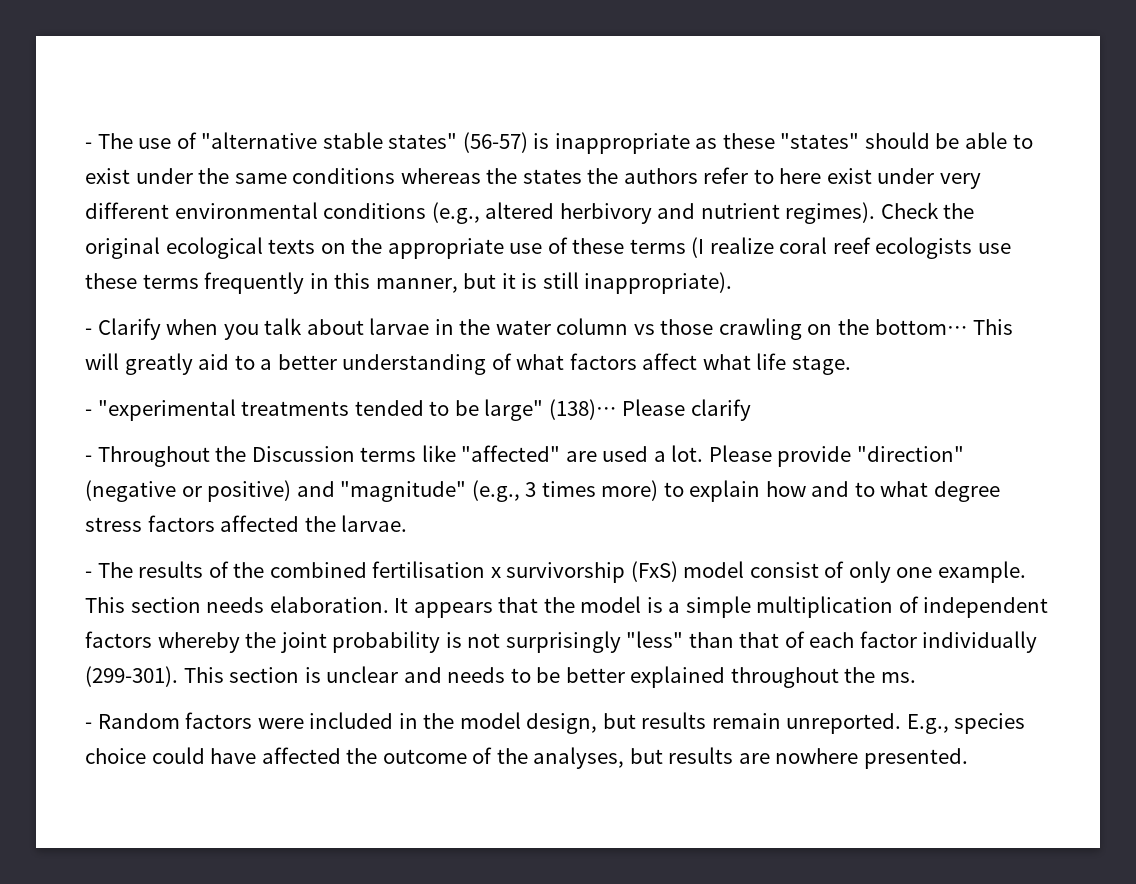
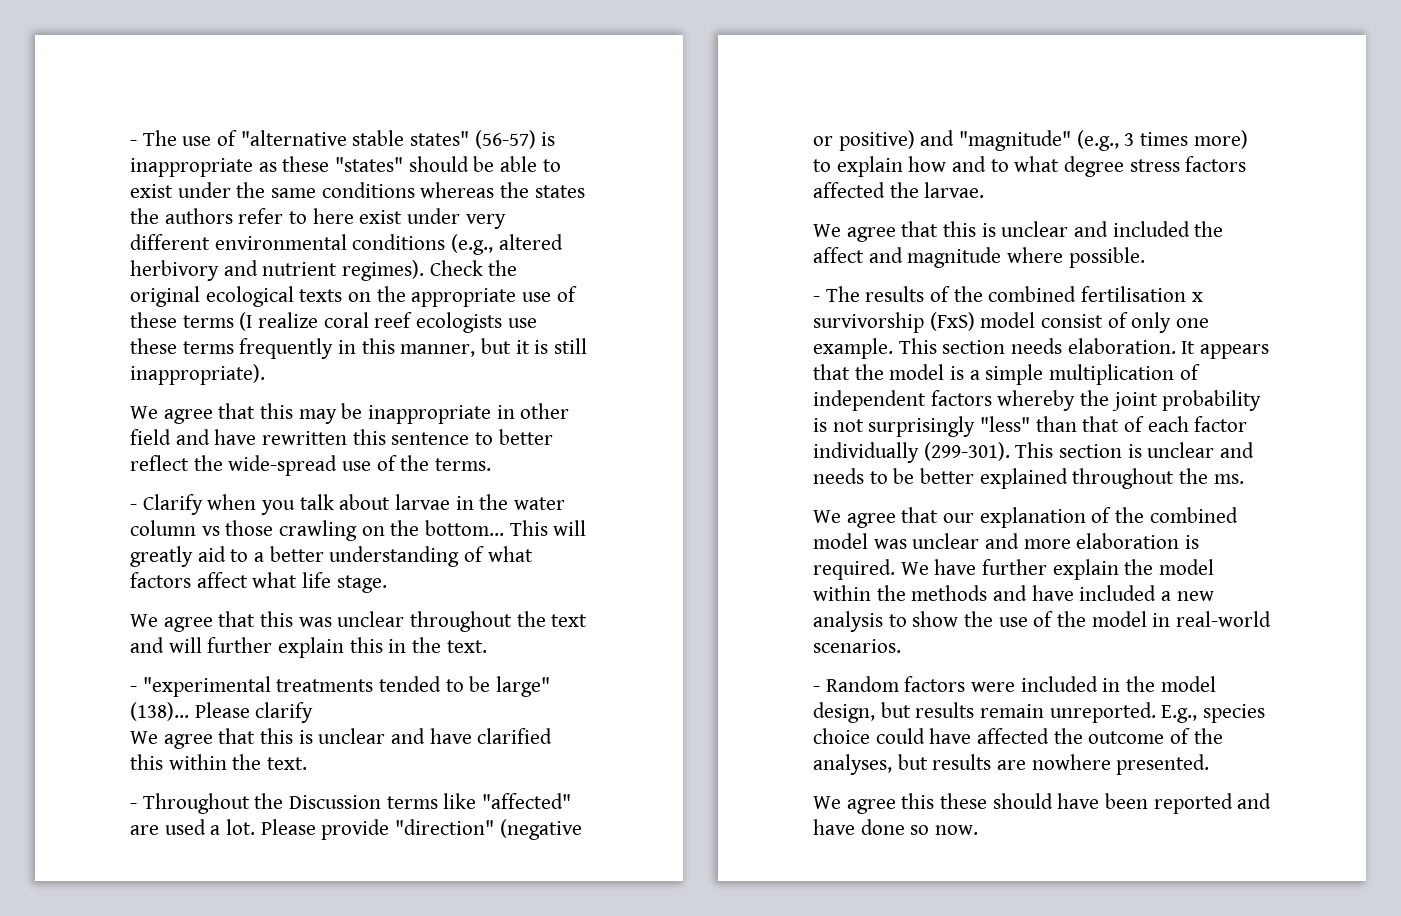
(733, 283) none -> [130,403,570,424] [130,429,553,445] [130,455,492,476] // We agree that this may be inappropriate in other field and have rewritten this sentence to better reflect the wide-spread use of the terms.
(851, 365) none -> [130,611,588,632] [130,637,487,658] // We agree that this was unclear throughout the text and will further explain this in the text.
(751, 410) none -> [130,728,553,749] [130,754,308,770] // We agree that this is unclear and have clarified this within the text.
(408, 523) none -> [813,221,1224,242] [813,247,1145,268] // We agree that this is unclear and included the affect and magnitude where possible.
(916, 677) none -> [813,507,1238,528] [813,533,1200,549] [813,559,1215,580] [813,585,1214,601] [813,611,1272,632] [813,639,901,653] // We agree that our explanation of the combined model was unclear and more elaboration is required. We have further explain the model within the methods and have included a new analysis to show the use of the model in real-world scenarios.
(968, 758) none -> [813,793,1272,814] [813,819,979,835] // We agree this these should have been reported and have done so now.

